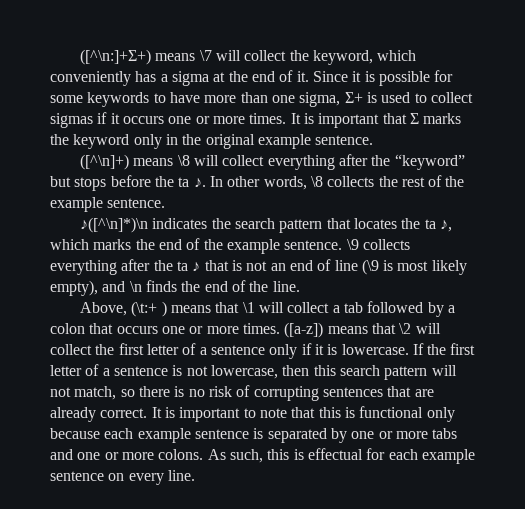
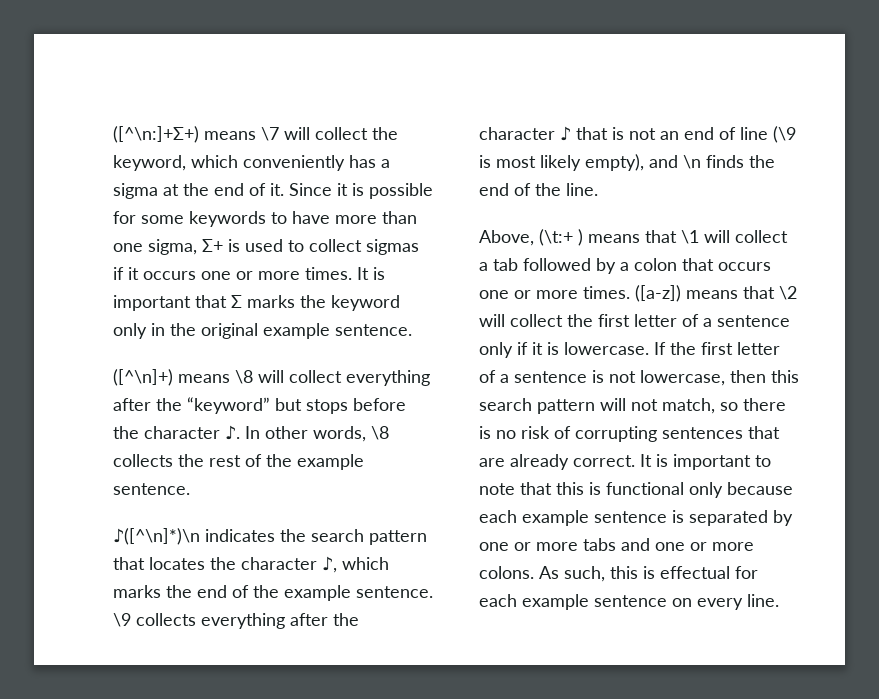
[178,177,190,187] ta -> [144,426,220,439] character
[424,219,436,229] ta -> [241,557,317,570] character
[176,261,188,271] ta -> [479,127,555,140] character

